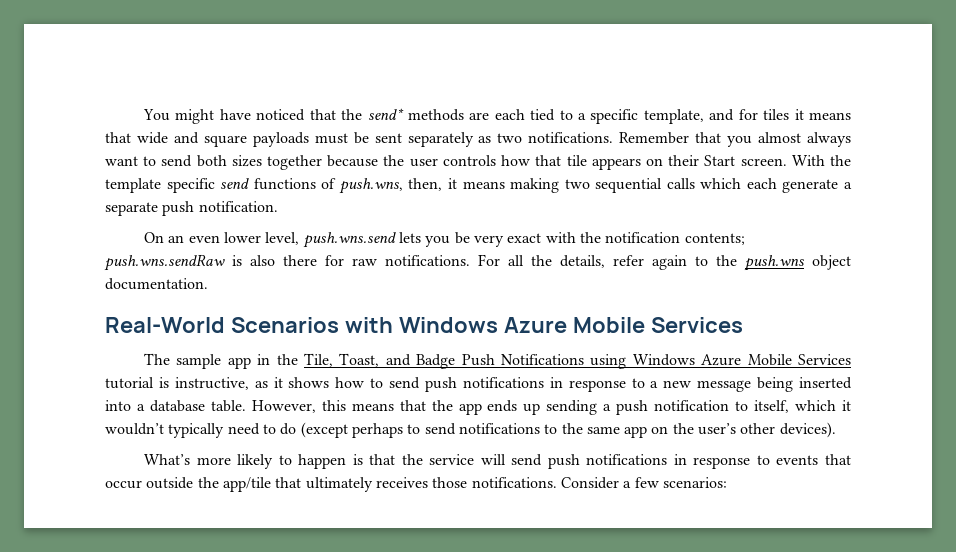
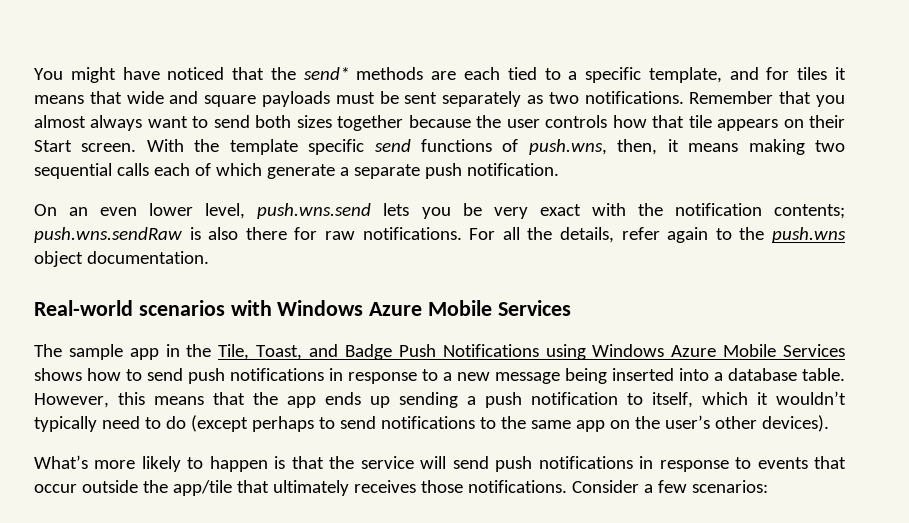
[700,178,777,189] which each -> [153,163,262,176] each of which
[105,317,339,333] Real-World Scenarios -> [34,300,225,316] Real-world scenarios
[105,377,283,390] tutorial is instructive, as it -> (846, 350) none

